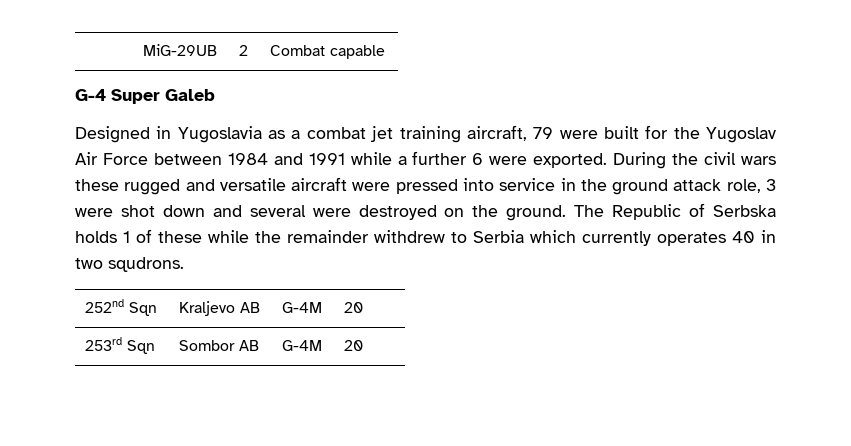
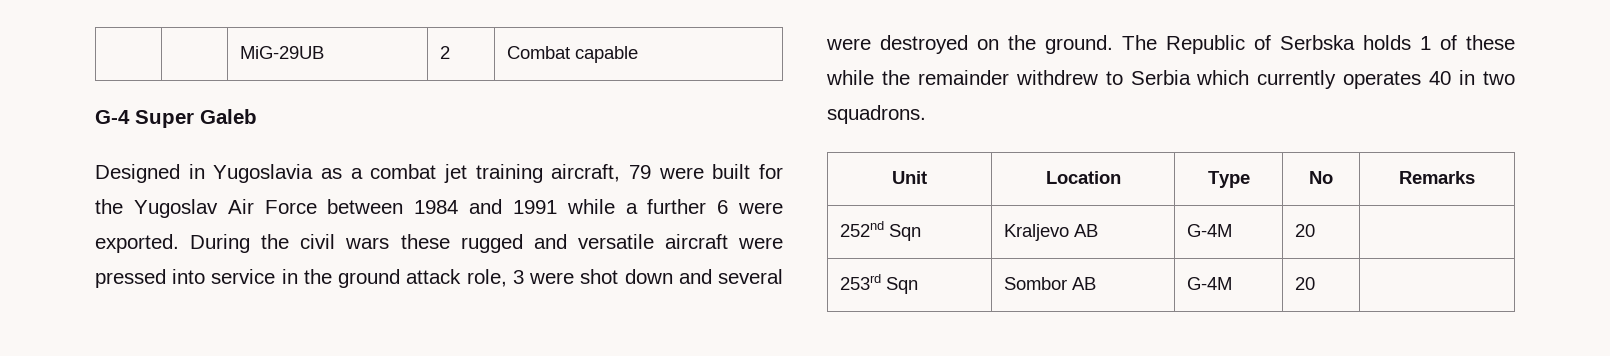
[108,257,184,272] squdrons. -> [827,105,926,124] [892,171,927,184] [1045,171,1121,184] [1207,171,1250,188] [1309,171,1333,184] [1399,171,1475,184] squadrons. // Unit | Location | Type | No | Remarks

